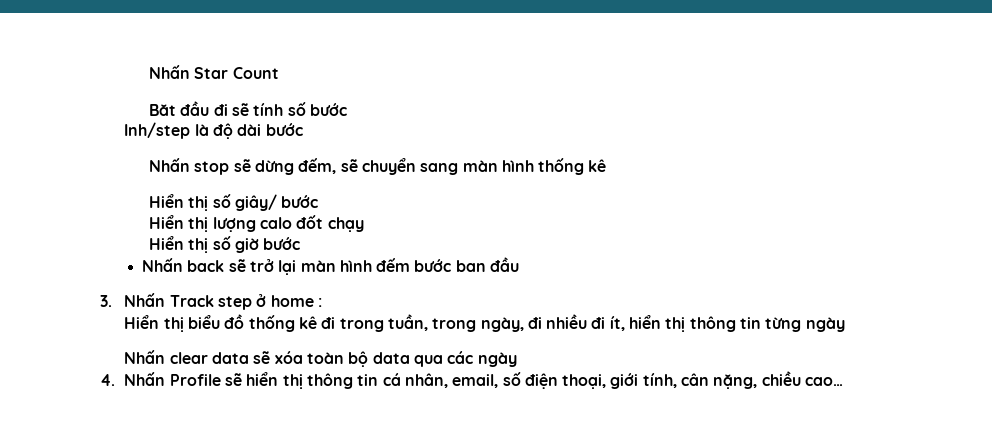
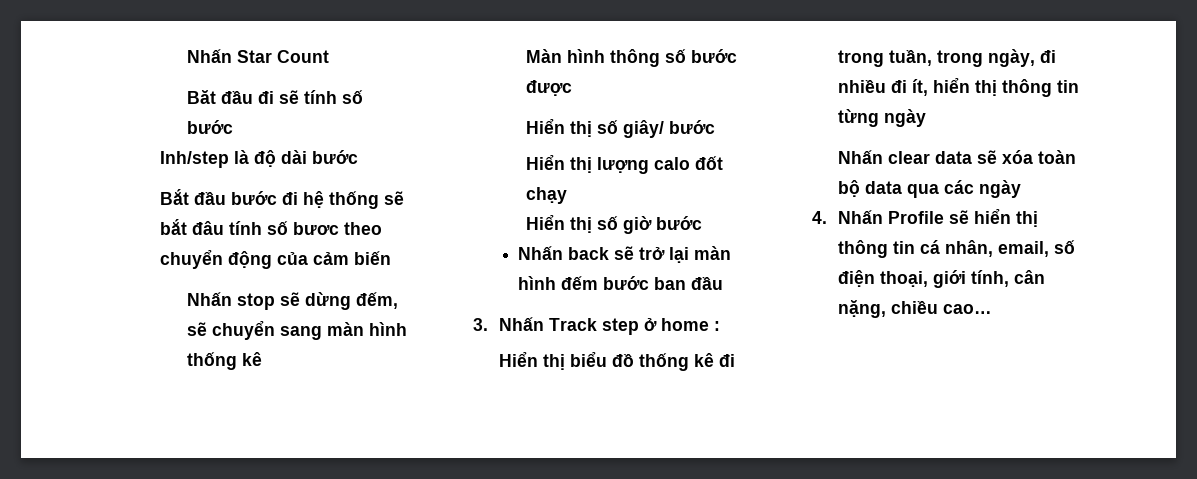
(303, 129) none -> [160,189,405,209] [160,219,383,235] [160,250,392,269] // Bắt đầu bước đi hệ thống sẽ bắt đâu tính số bươc theo chuyển động của cảm biến
(607, 165) none -> [525,49,737,67] [525,80,572,96] // Màn hình thông số bước được

